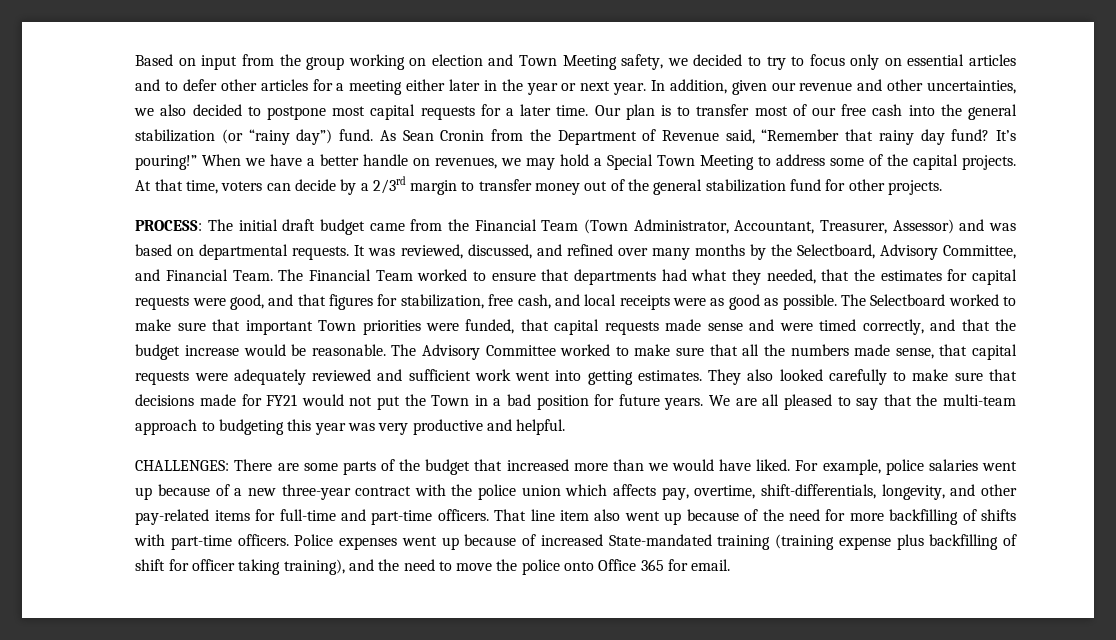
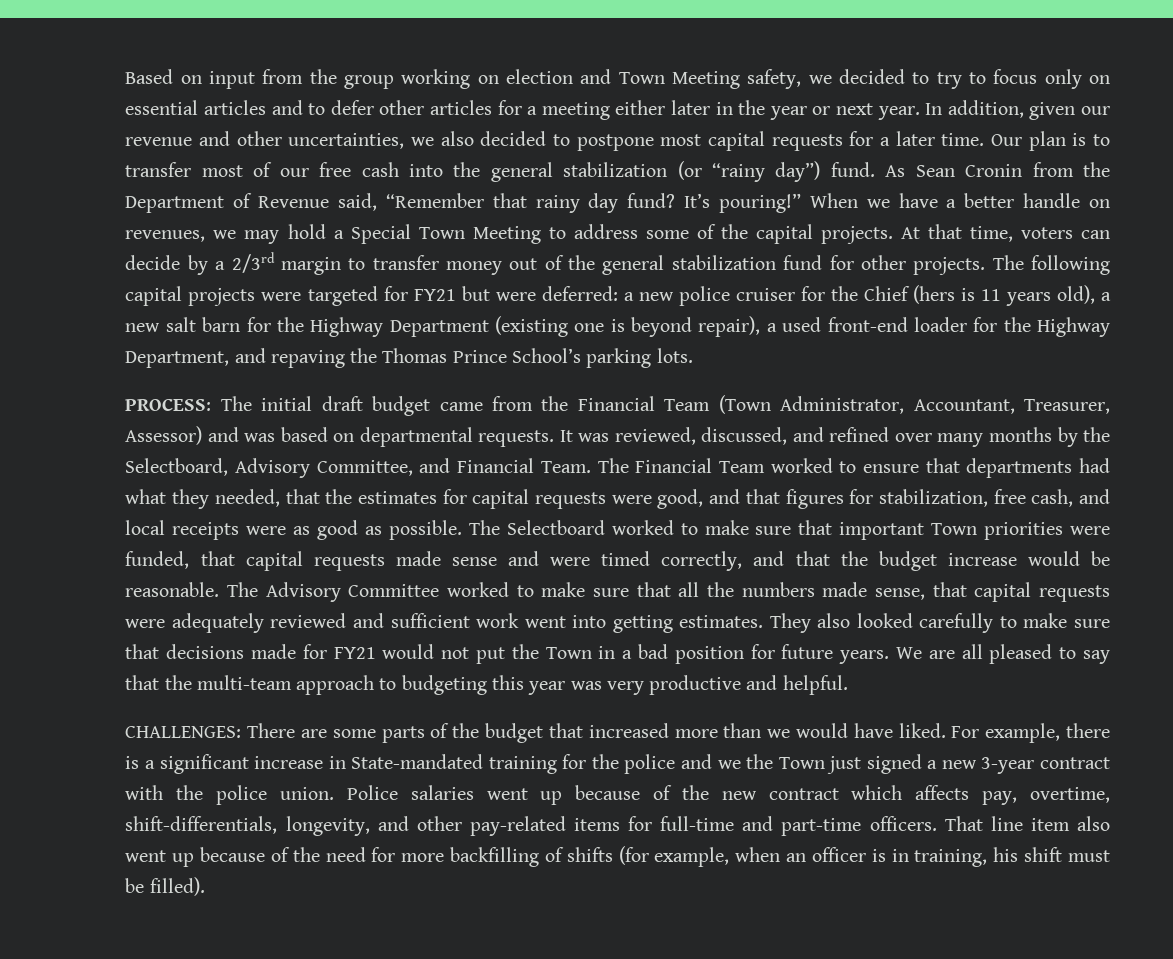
(942, 187) none -> [992,255,1110,275] [125,285,1111,306] [125,316,1110,337] [125,348,693,368] The following capital projects were targeted for FY21 but were deferred: a new police cruiser for the Chief (hers is 11 years old), a new salt barn for the Highway Department (existing one is beyond repair), a used front-end loader for the Highway Department, and repaving the Thomas Prince School’s parking lots.
[885,459,924,475] police -> [1066,723,1111,738] [125,754,1110,774] [125,785,398,805] there is a significant increase in State-mandated training for the police and we the Town just signed a new 3-year contract with the police union. Police
[234,484,561,500] a new three-year contract with the police union -> [681,785,839,800] the new contract
[134,534,1018,550] [135,559,731,575] with part-time officers. Police expenses went up because of increased State-mandated training (training expense plus backfilling of shift for officer taking training), and the need to move the police onto Office 365 for email. -> [618,846,1110,867] [125,877,205,896] (for example, when an officer is in training, his shift must be filled).

